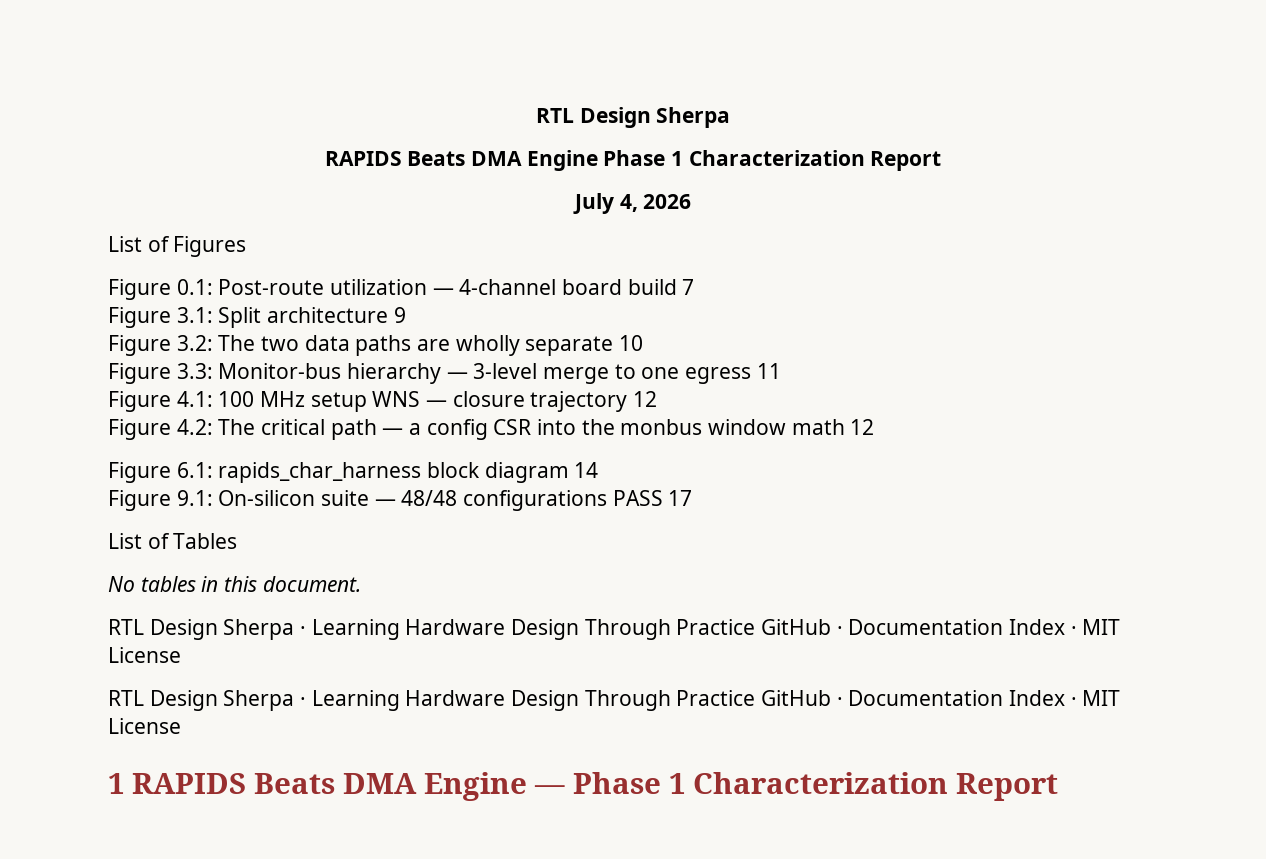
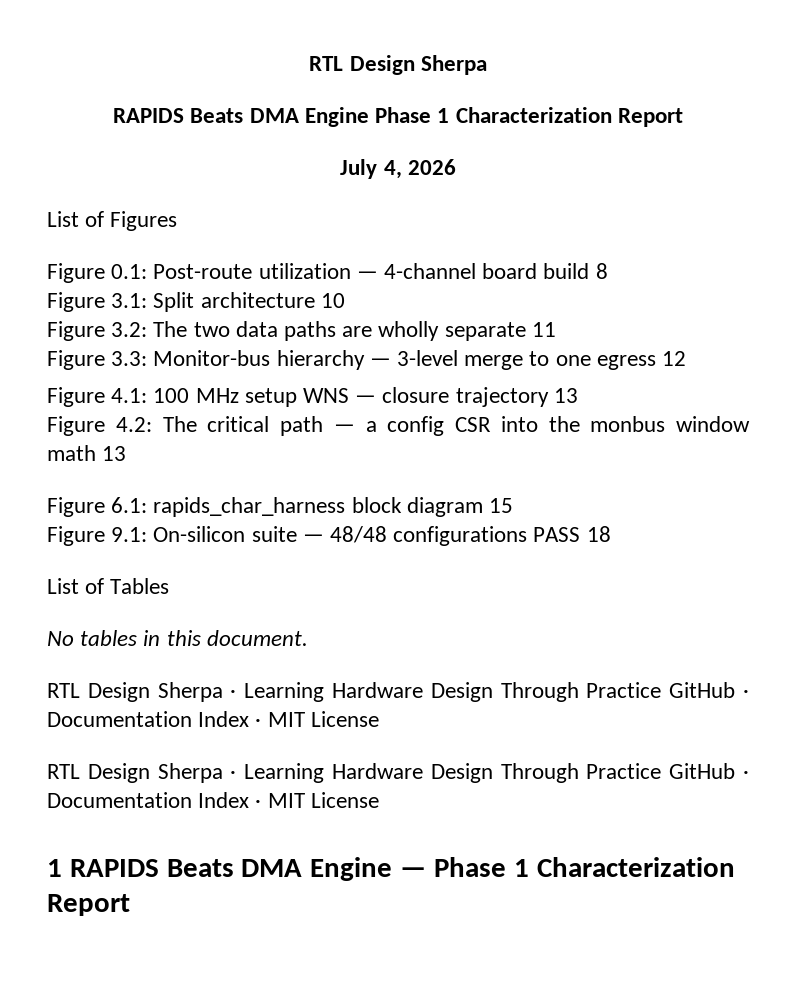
[682,279,695,295] 7 -> [595,263,608,279] 8
[393,307,406,323] 9 -> [320,293,345,308] 10
[619,335,644,351] 10 -> [531,322,556,337] 11
[756,363,781,379] 11 -> [662,351,687,366] 12
[633,391,658,407] 12 -> [553,388,578,403] 13
[850,419,875,435] 12 -> [102,446,127,461] 13
[574,462,599,478] 14 -> [489,498,514,513] 15
[668,490,693,506] 17 -> [586,526,611,542] 18

